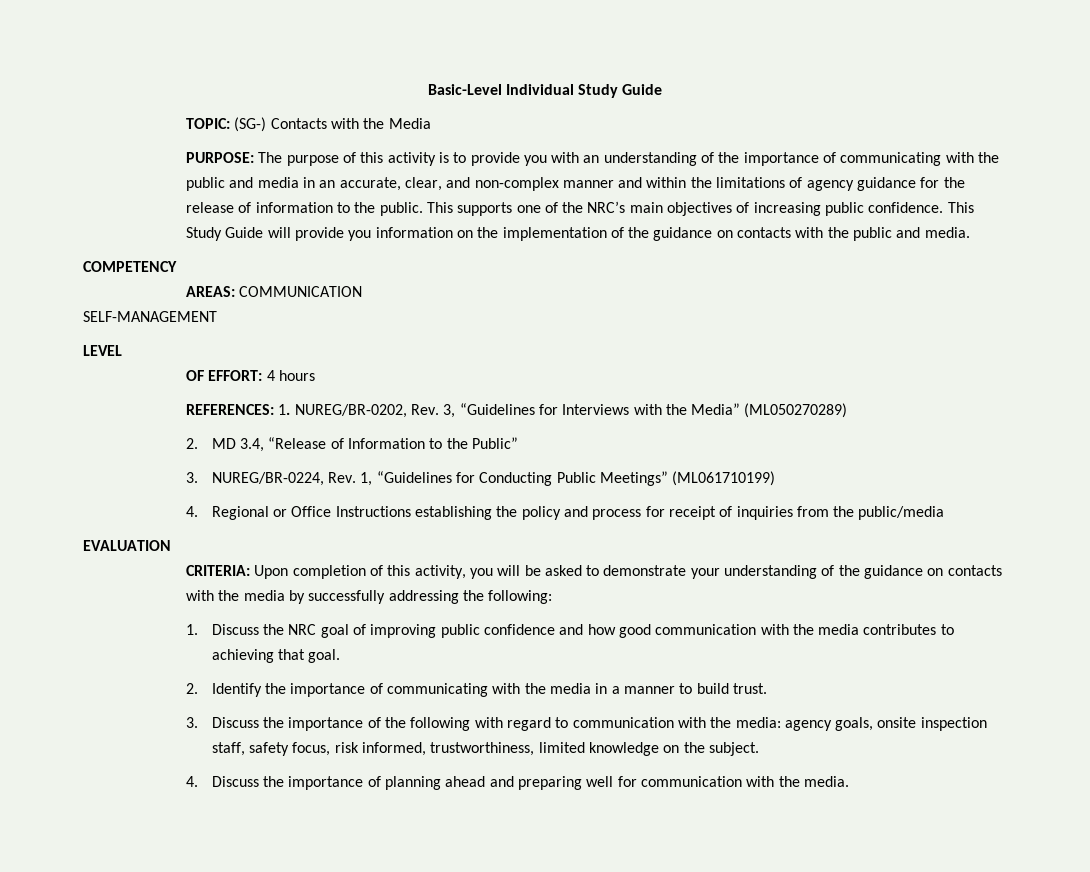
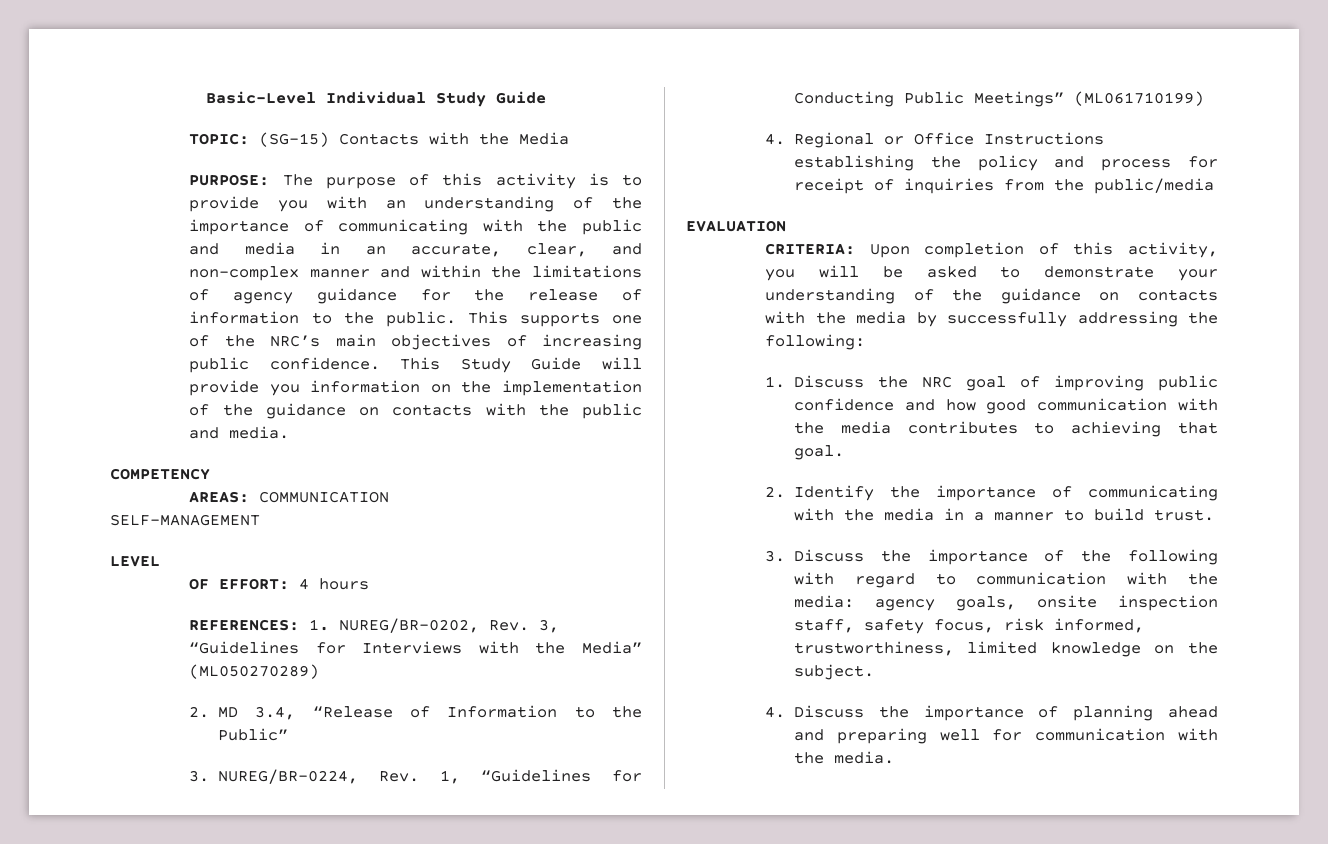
[234,117,267,132] (SG-) -> [259,132,330,147] (SG-15)

